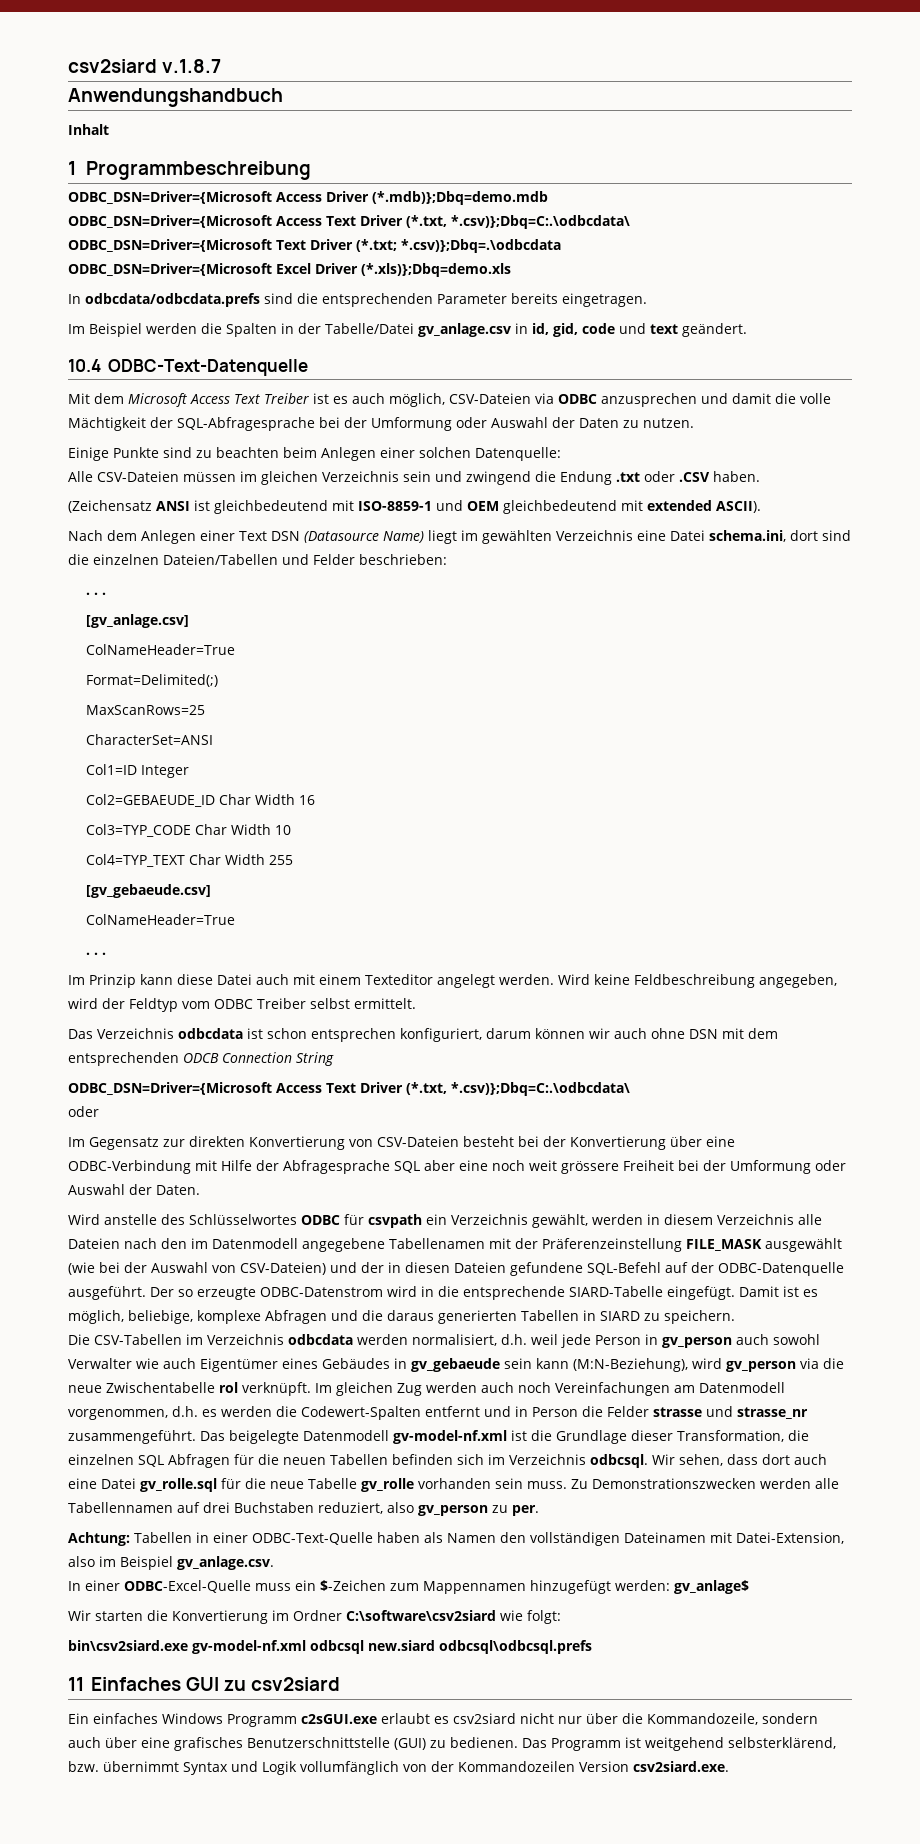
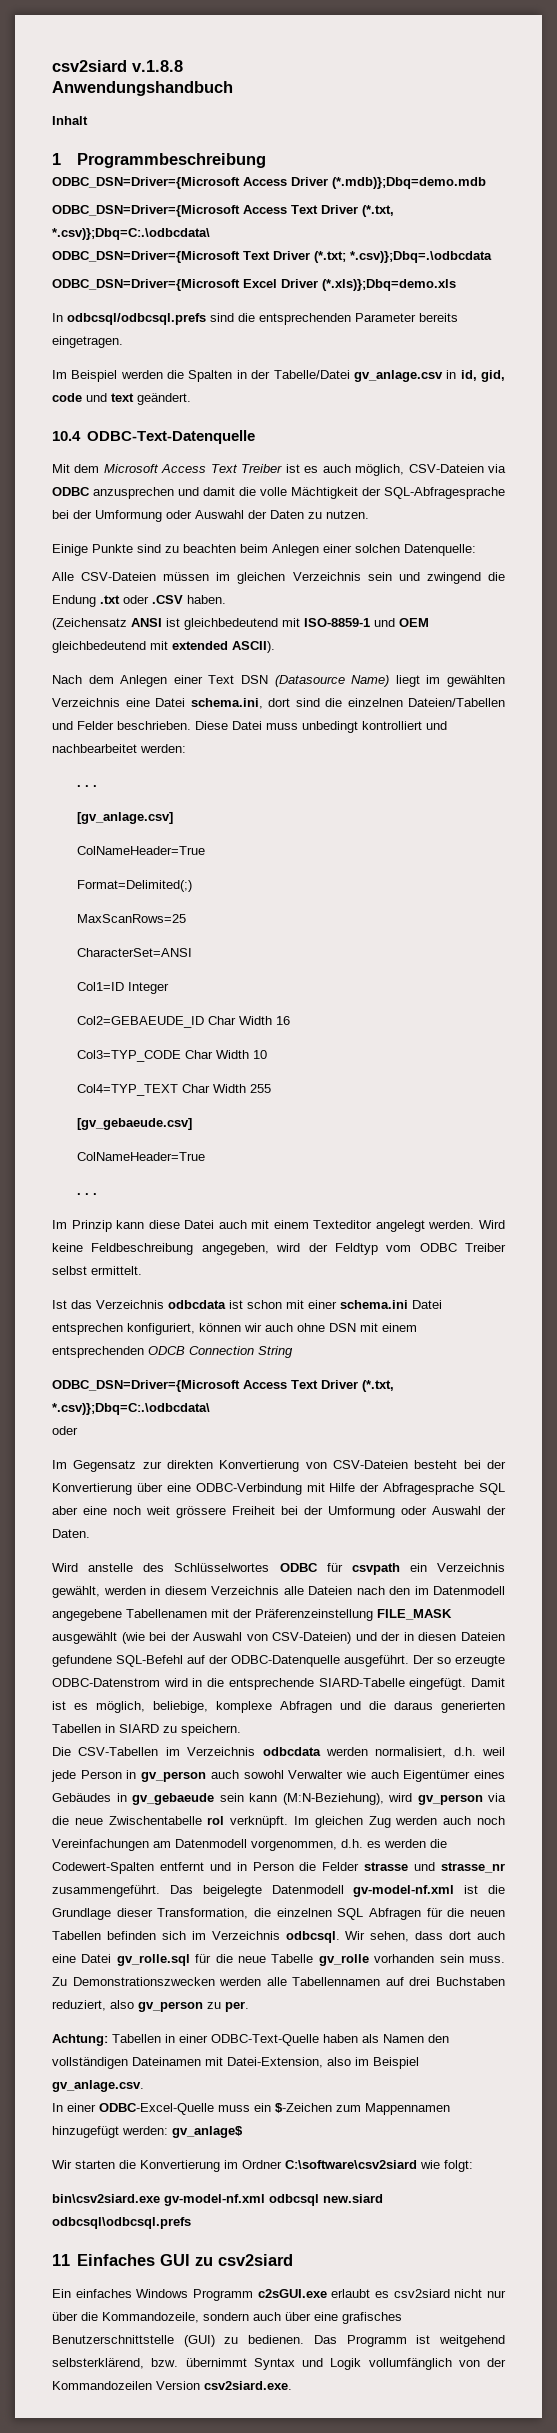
[68,59,222,73] csv2siard v.1.8.7 -> [52,60,183,72] csv2siard v.1.8.8
[85,293,260,307] odbcdata/odbcdata.prefs -> [67,313,206,325] odbcsql/odbcsql.prefs
[358,554,447,565] beschrieben: -> [117,721,447,733] [52,744,186,753] beschrieben. Diese Datei muss unbedingt kontrolliert und nachbearbeitet werden:
[68,1029,93,1039] Das -> [52,1300,92,1309] Ist das
(307, 1033) none -> [286,1300,442,1309] mit einer schema.ini Datei
[486,1028,531,1039] darum -> (195, 1329) none
[748,1028,778,1039] dem -> [382,1323,417,1332] einem

